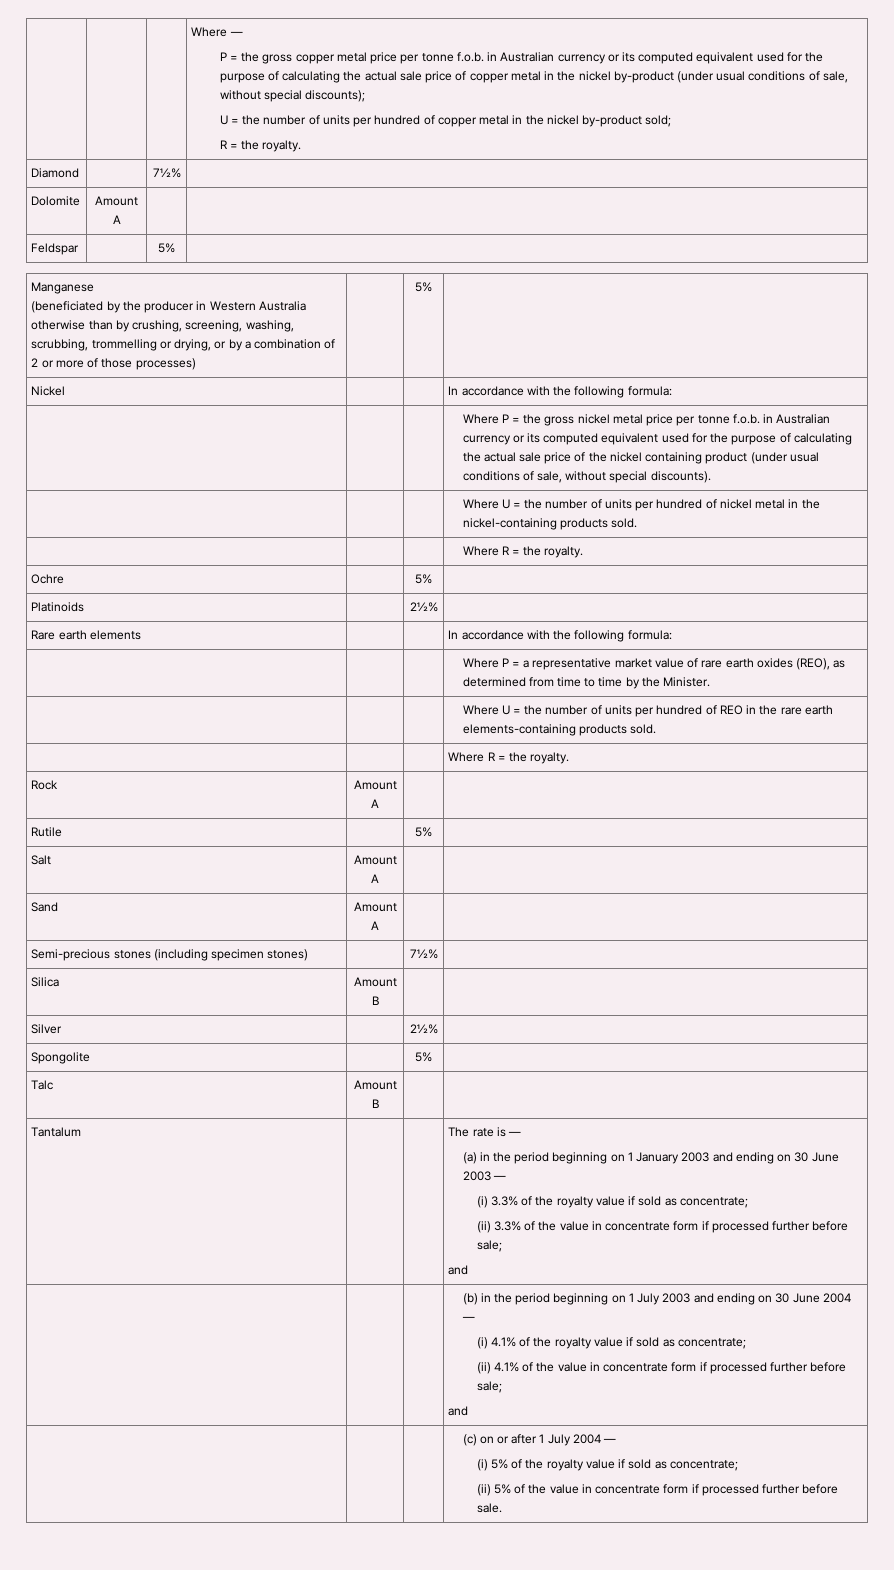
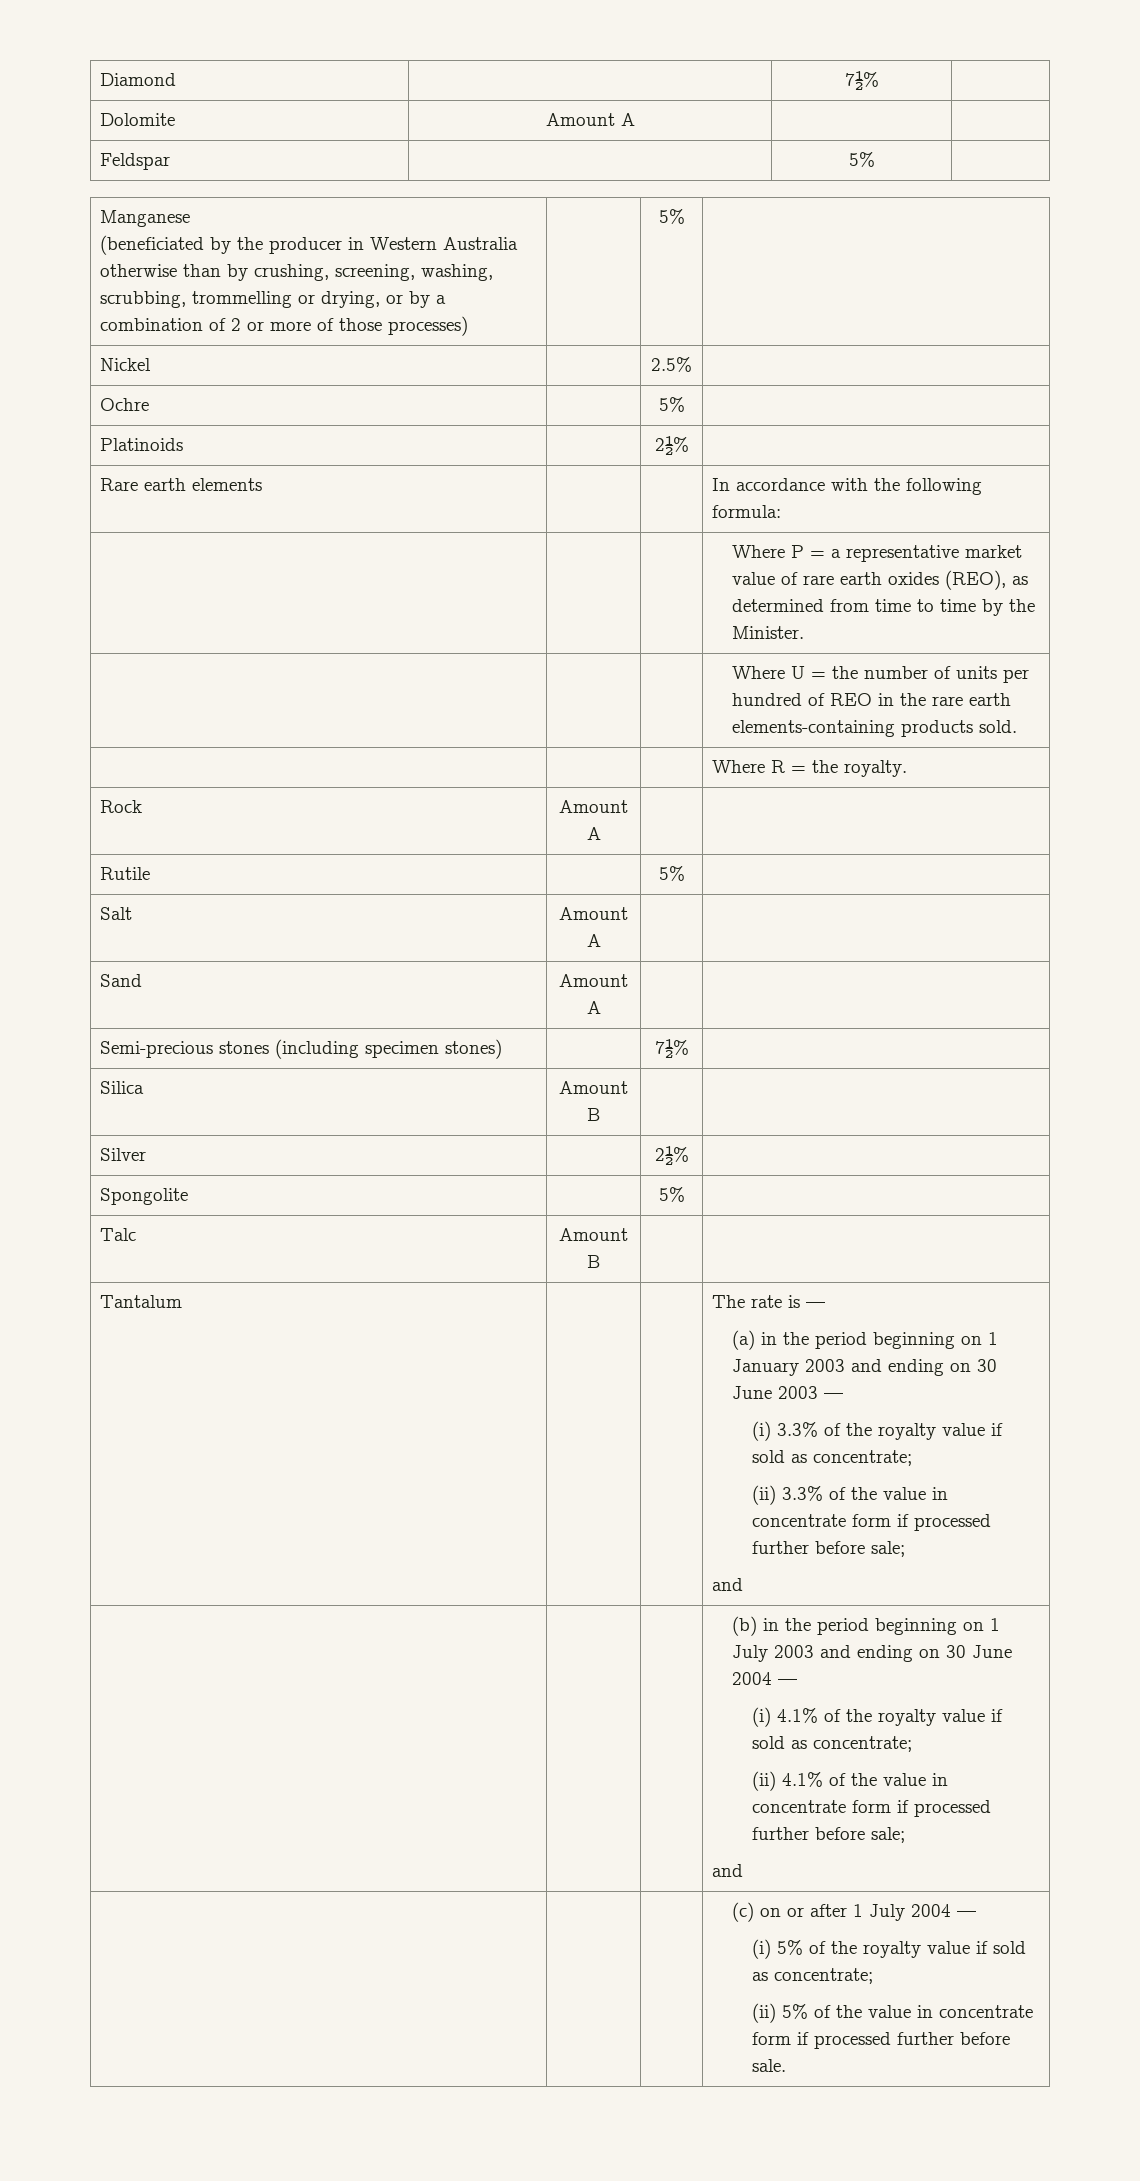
[191,27,243,37] [219,52,824,64] [219,71,848,83] [219,90,366,102] [219,115,672,127] [219,140,302,152] | | | Where — // P = the gross copper metal price per tonne f.o.b. in Australian currency or its computed equivalent used for the purpose of calculating the actual sale price of copper metal in the nickel by-product (under usual conditions of sale, without special discounts); // U = the number of units per hundred of copper metal in the nickel by-product sold; // R = the royalty. // -> (100, 79) none
[448,386,672,398] [462,414,831,426] [462,433,852,445] [462,452,819,464] [462,471,711,483] [462,499,820,511] [462,518,637,530] [462,546,584,558] | In accordance with the following formula: // | | | Where P = the gross nickel metal price per tonne f.o.b. in Australian currency or its computed equivalent used for the purpose of calculating the actual sale price of the nickel containing product (under usual conditions of sale, without special discounts). // | | | Where U = the number of units per hundred of nickel metal in the nickel-containing products sold. // | | | Where R = the royalty. -> [651,357,692,372] 2.5% |

